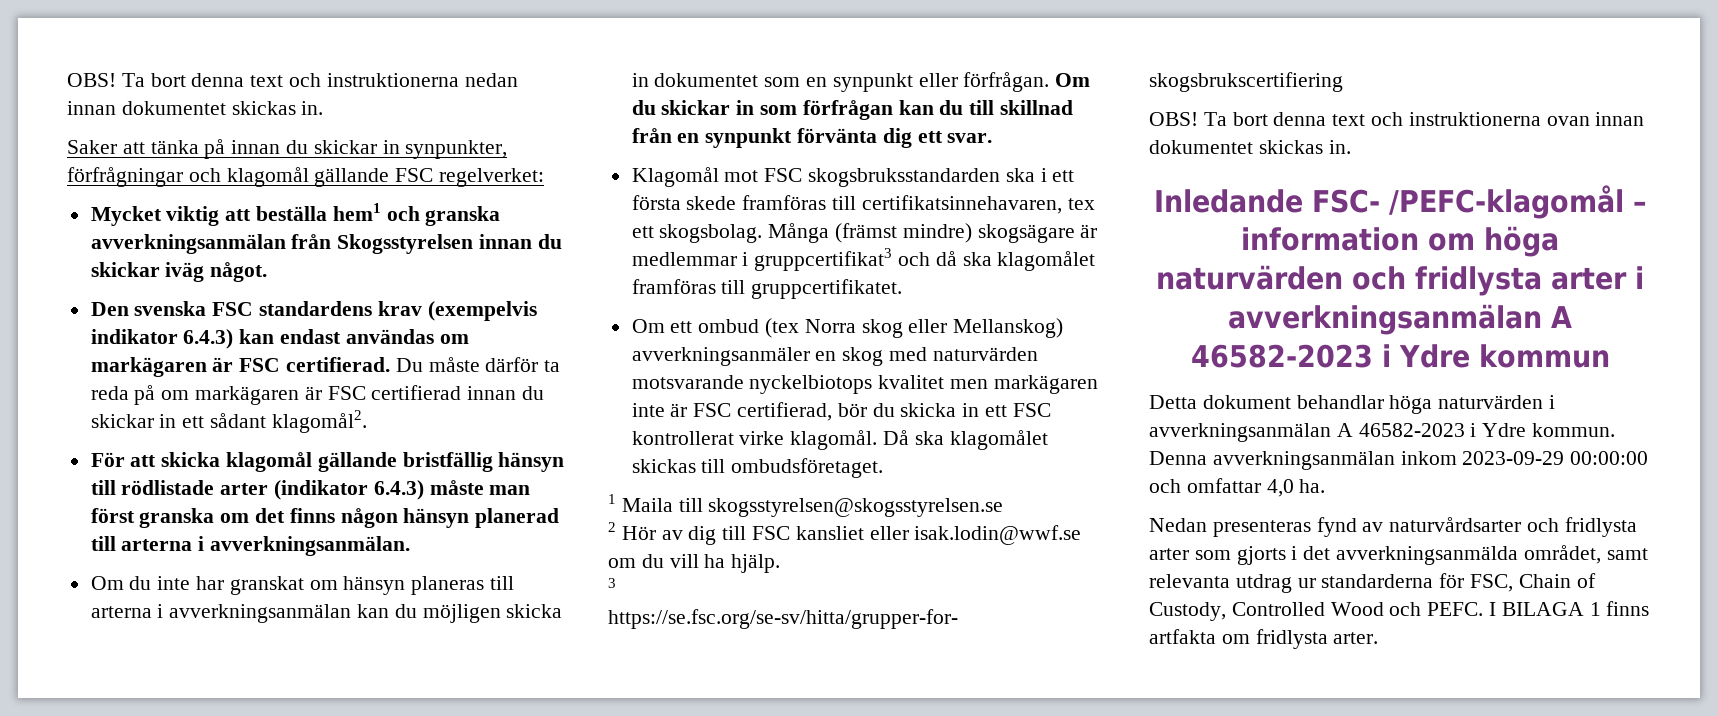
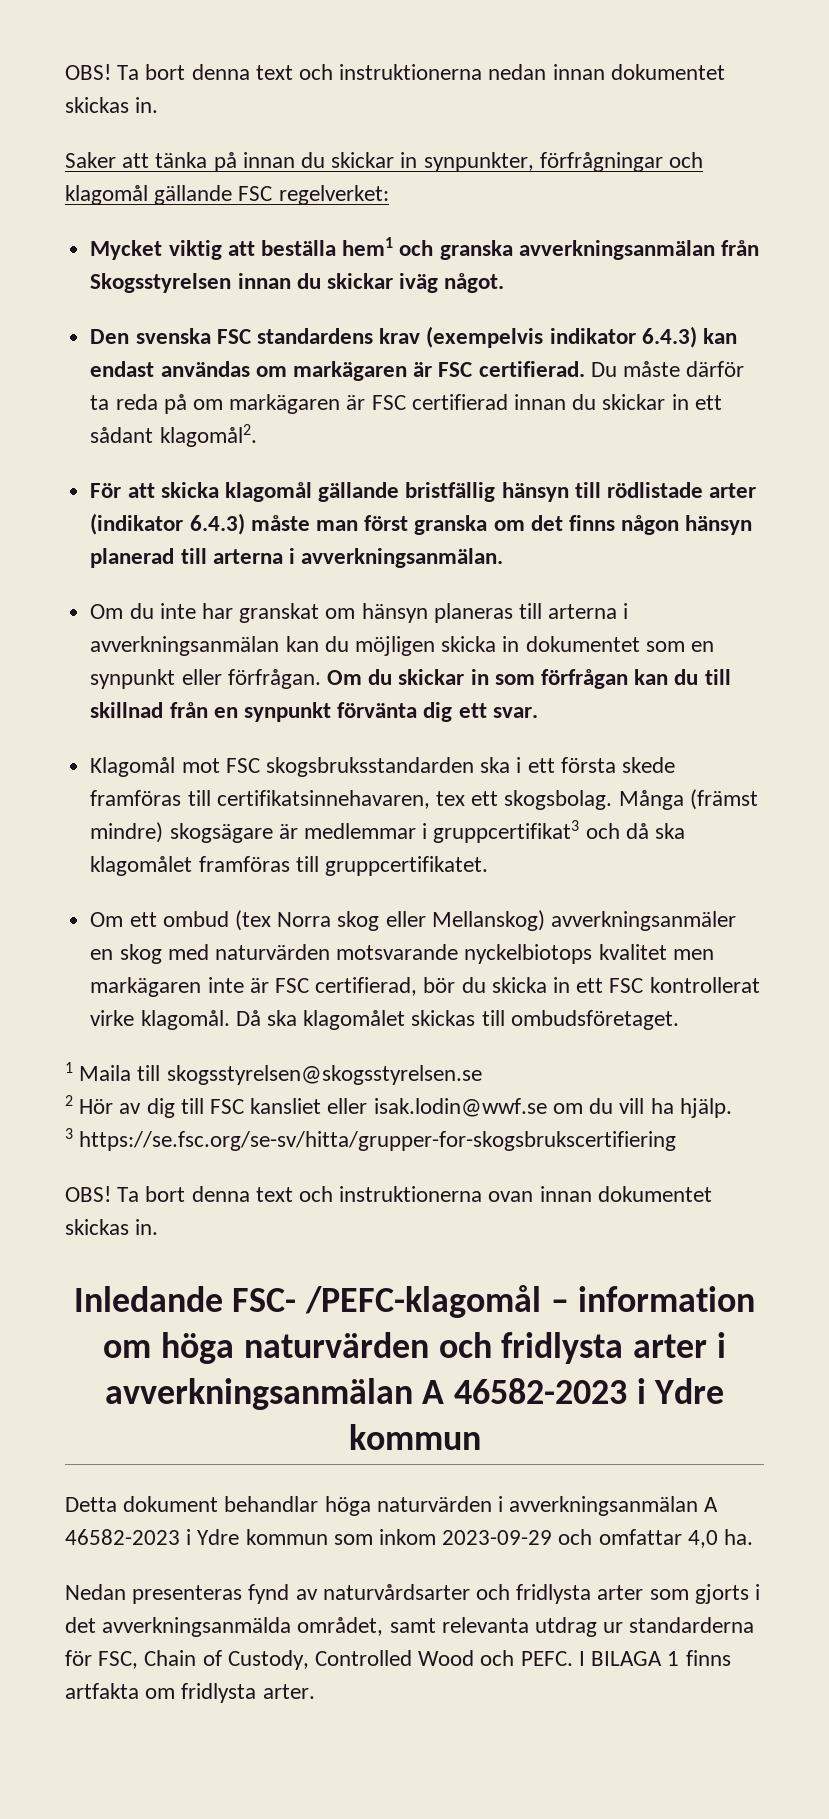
[1532,423,1616,437] [1149,451,1395,470] kommun. Denna avverkningsanmälan -> [245,1529,373,1545] kommun som
[1570,451,1649,465] 00:00:00 -> (553, 1537) none

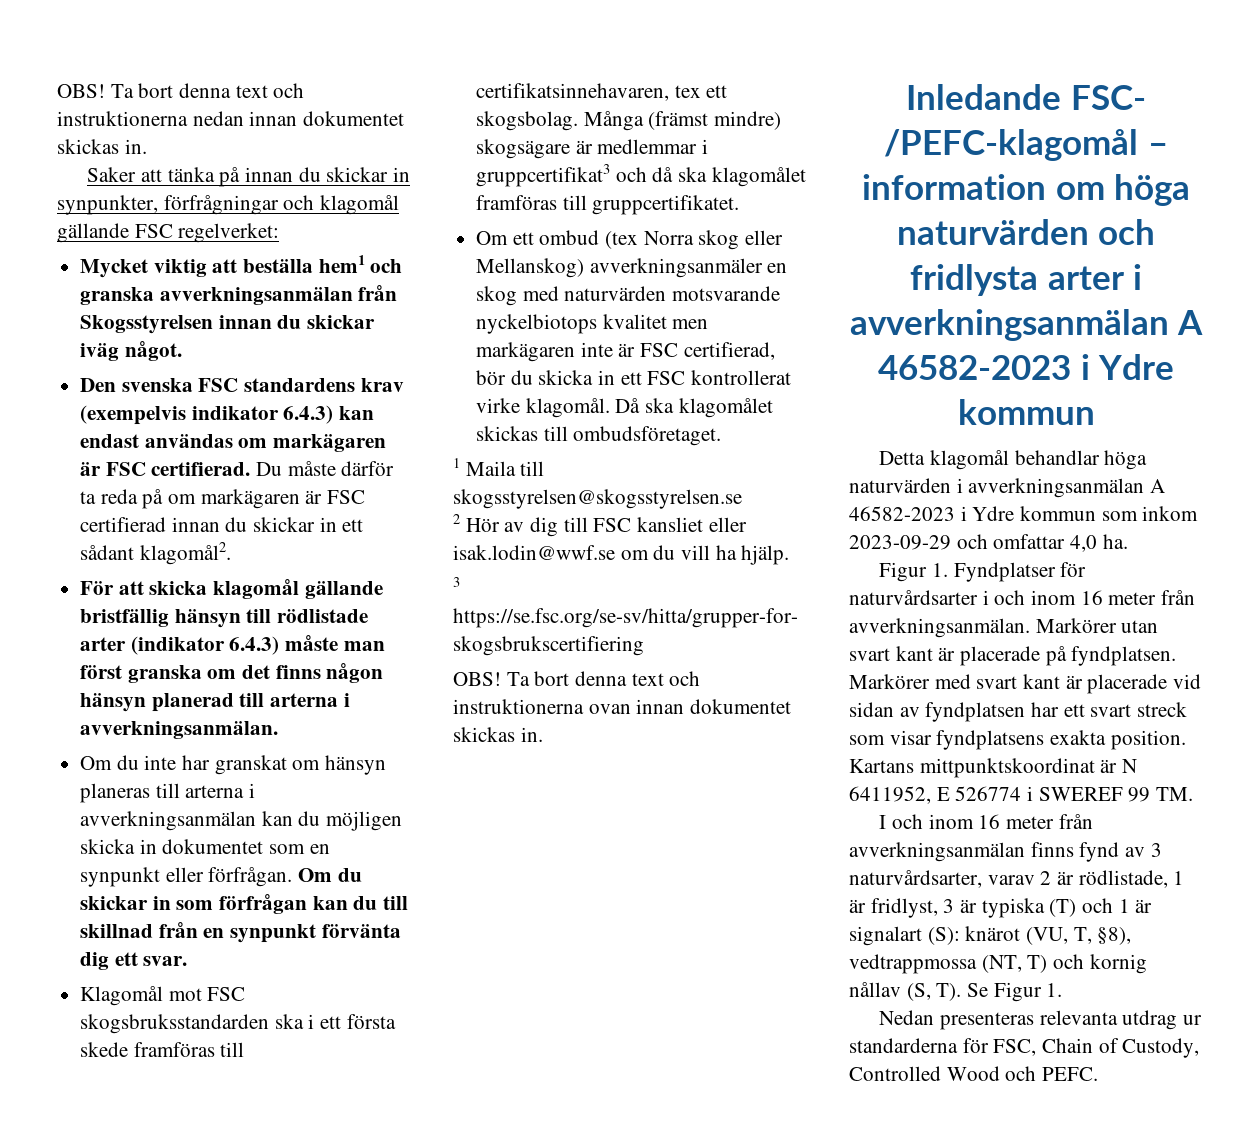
[123,1496,219,1512] dokument -> [929,450,1009,470] klagomål
[65,1584,761,1604] [65,1617,436,1637] Nedan presenteras fynd av naturvårdsarter och fridlysta arter som gjorts i det avverkningsanmälda området, samt -> [879,562,1087,582] [849,590,1196,605] [849,618,1159,638] [849,646,1177,666] [849,674,1202,694] [849,702,1188,722] [849,730,1186,750] [849,758,1138,778] [849,786,1194,804] [879,814,1093,829] [849,842,1162,862] [849,870,1185,888] [849,898,1153,918] [849,926,1132,946] [849,954,1147,974] [849,982,1063,1002] [879,1010,1034,1030] Figur 1. Fyndplatser för naturvårdsarter i och inom 16 meter från avverkningsanmälan. Markörer utan svart kant är placerade på fyndplatsen. Markörer med svart kant är placerade vid sidan av fyndplatsen har ett svart streck som visar fyndplatsens exakta position. Kartans mittpunktskoordinat är N 6411952, E 526774 i SWEREF 99 TM. // I och inom 16 meter från avverkningsanmälan finns fynd av 3 naturvårdsarter, varav 2 är rödlistade, 1 är fridlyst, 3 är typiska (T) och 1 är signalart (S): knärot (VU, T, §8), vedtrappmossa (NT, T) och kornig nållav (S, T). Se Figur 1. // Nedan presenteras
[578,1650,731,1666] [65,1683,315,1703] I BILAGA 1 finns artfakta om fridlysta arter. -> (1099, 1074) none

